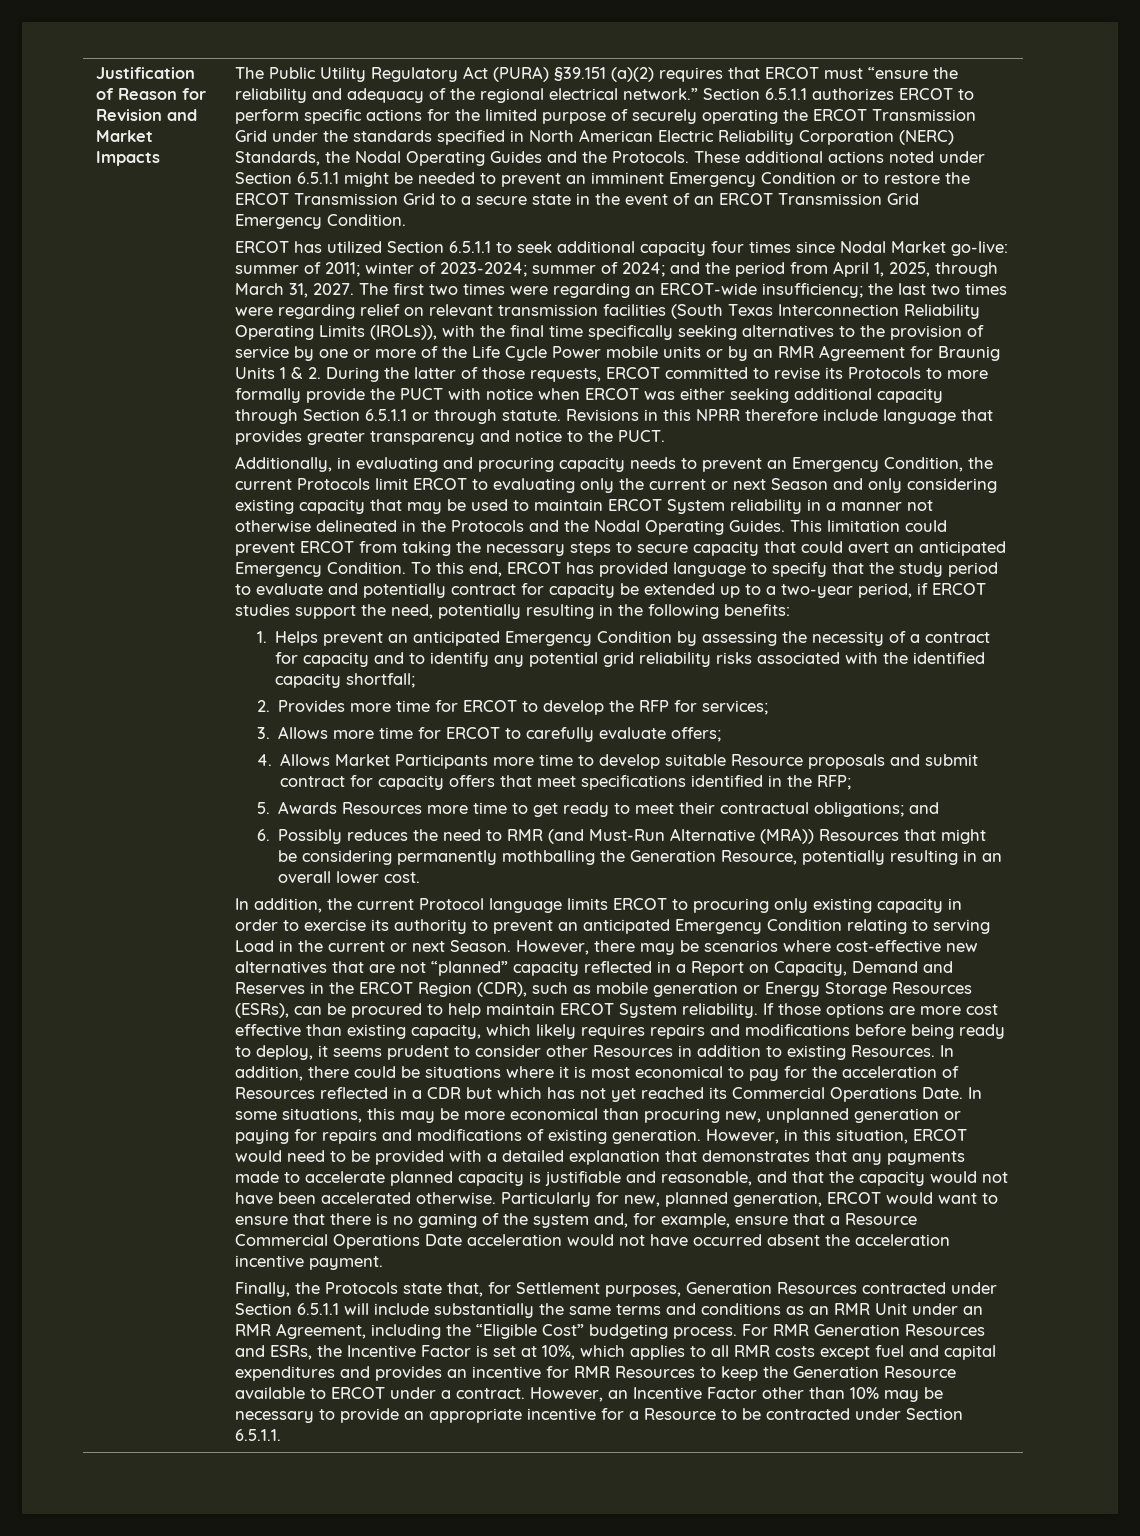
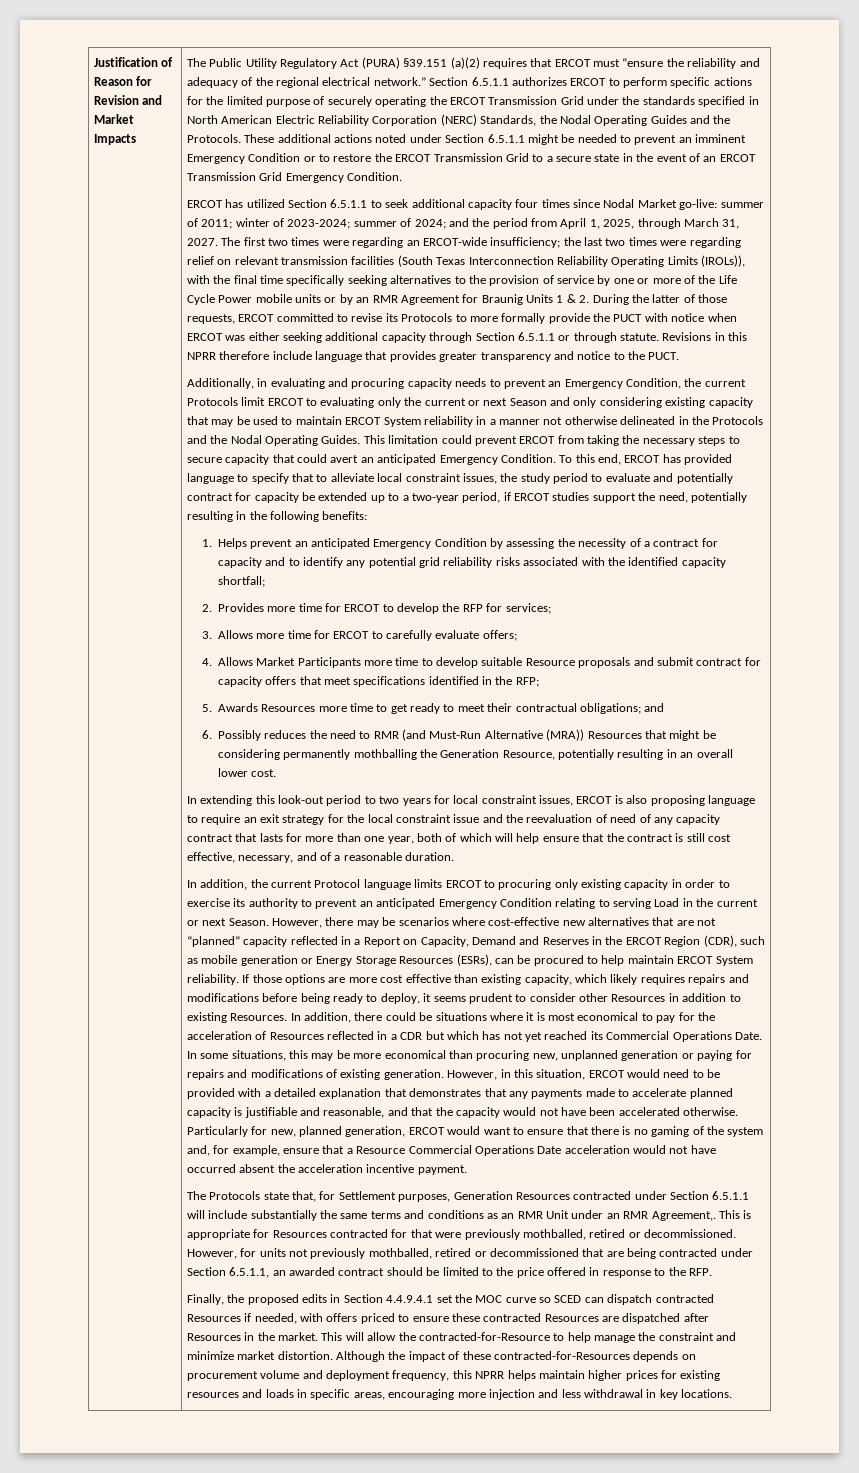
(865, 568) none -> [316,473,497,484] to alleviate local constraint issues,
(420, 877) none -> [186,795,755,806] [186,814,721,825] [186,833,732,844] [186,852,455,863] // In extending this look-out period to two years for local constraint issues, ERCOT is also proposing language to require an exit strategy for the local constraint issue and the reevaluation of need of any capacity contract that lasts for more than one year, both of which will help ensure that the contract is still cost effective, necessary, and of a reasonable duration.
[235,1282,321,1297] Finally, the -> [186,1191,206,1200] The
[276,1323,986,1339] [235,1345,997,1360] [235,1366,957,1381] [235,1387,944,1402] [235,1408,964,1423] [235,1429,282,1441] Agreement, including the “Eligible Cost” budgeting process. For RMR Generation Resources and ESRs, the Incentive Factor is set at 10%, which applies to all RMR costs except fuel and capital expenditures and provides an incentive for RMR Resources to keep the Generation Resource available to ERCOT under a contract. However, an Incentive Factor other than 10% may be necessary to provide an appropriate incentive for a Resource to be contracted under Section 6.5.1.1. -> [651,1210,752,1221] [186,1229,737,1240] [186,1248,753,1259] [186,1267,712,1278] [186,1294,714,1305] [186,1313,709,1324] [186,1332,737,1343] [186,1351,696,1362] [186,1370,721,1381] [186,1389,733,1400] Agreement,. This is appropriate for Resources contracted for that were previously mothballed, retired or decommissioned. However, for units not previously mothballed, retired or decommissioned that are being contracted under Section 6.5.1.1, an awarded contract should be limited to the price offered in response to the RFP. // Finally, the proposed edits in Section 4.4.9.4.1 set the MOC curve so SCED can dispatch contracted Resources if needed, with offers priced to ensure these contracted Resources are dispatched after Resources in the market. This will allow the contracted-for-Resource to help manage the constraint and minimize market distortion. Although the impact of these contracted-for-Resources depends on procurement volume and deployment frequency, this NPRR helps maintain higher prices for existing resources and loads in specific areas, encouraging more injection and less withdrawal in key locations.

